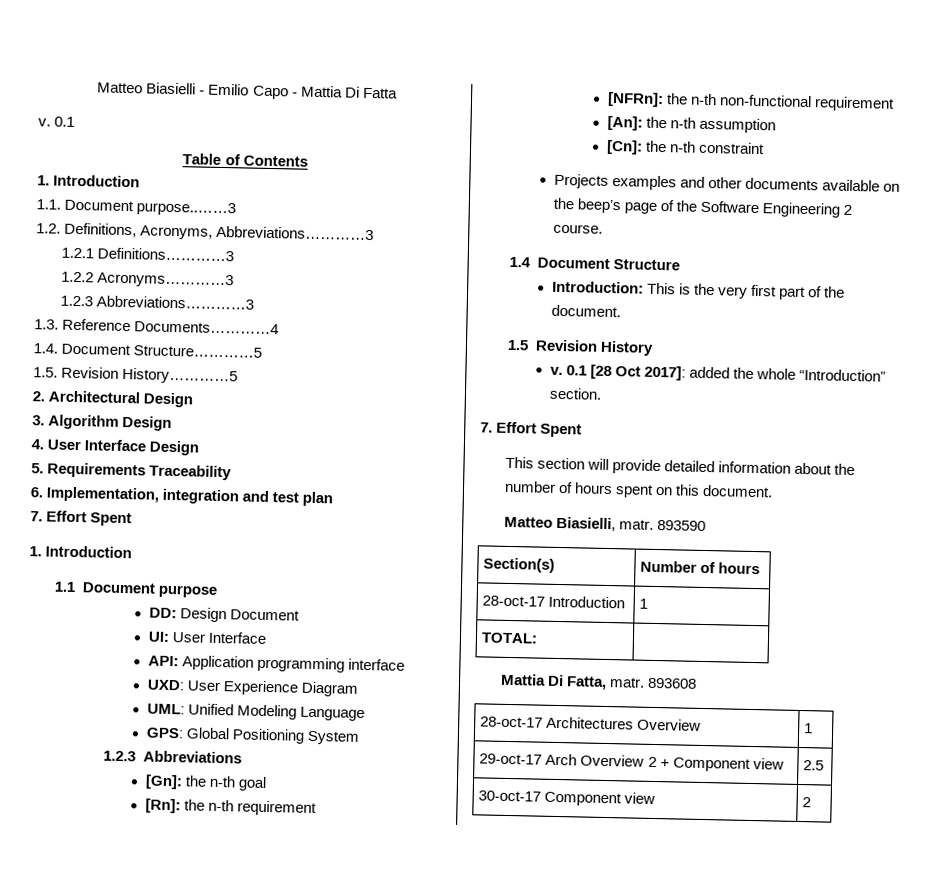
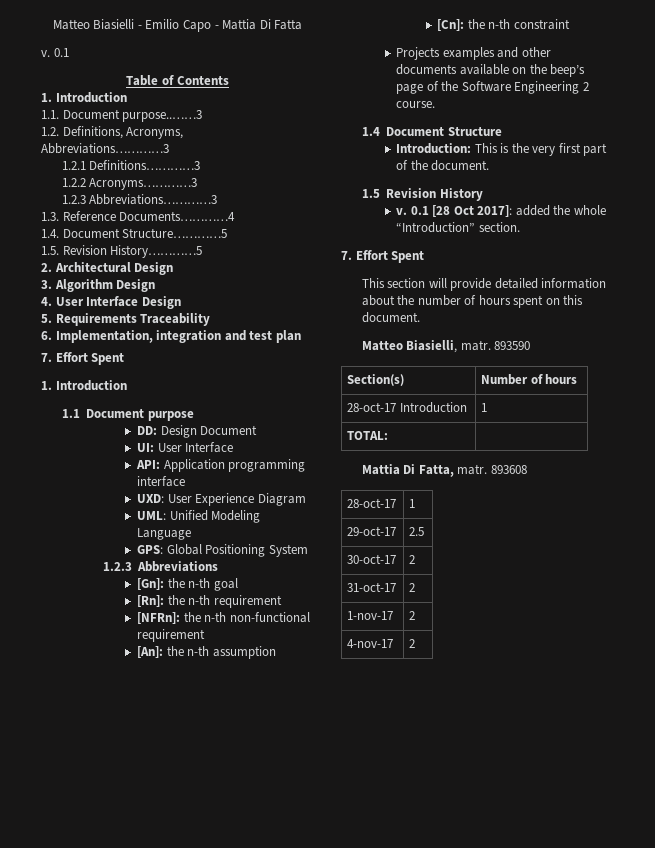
[546,716,702,731] Architectures Overview -> (397, 503) none
[545,753,784,772] Arch Overview 2 + Component view -> (397, 531) none
[544,791,656,807] [802,797,812,808] Component view | 2 -> [409,555,416,564] [347,582,397,592] [409,583,416,592] [347,611,394,620] [409,611,416,620] [347,639,394,648] [409,639,416,648] | 2 // 31-oct-17 | 2 // 1-nov-17 | 2 // 4-nov-17 | 2

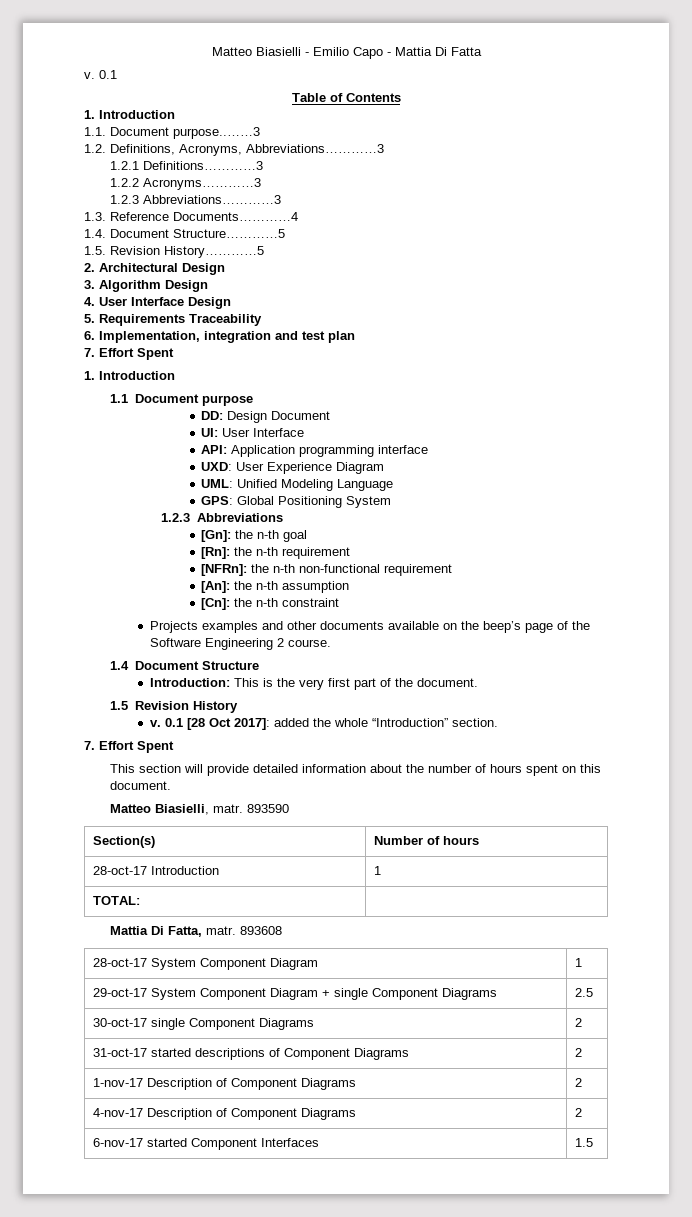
(397, 503) none -> [150,958,318,970] System Component Diagram
(397, 531) none -> [150,988,497,1000] System Component Diagram + single Component Diagrams
(397, 559) none -> [150,1018,314,1030] single Component Diagrams
[409,583,416,592] [347,611,394,620] [409,611,416,620] [347,639,394,648] [409,639,416,648] | 2 // 1-nov-17 | 2 // 4-nov-17 | 2 -> [150,1048,409,1060] [574,1048,582,1057] [92,1078,356,1090] [574,1078,582,1087] [92,1108,356,1120] [574,1108,582,1117] [92,1138,319,1150] [574,1138,593,1147] started descriptions of Component Diagrams | 2 // 1-nov-17 Description of Component Diagrams | 2 // 4-nov-17 Description of Component Diagrams | 2 // 6-nov-17 started Component Interfaces | 1.5

